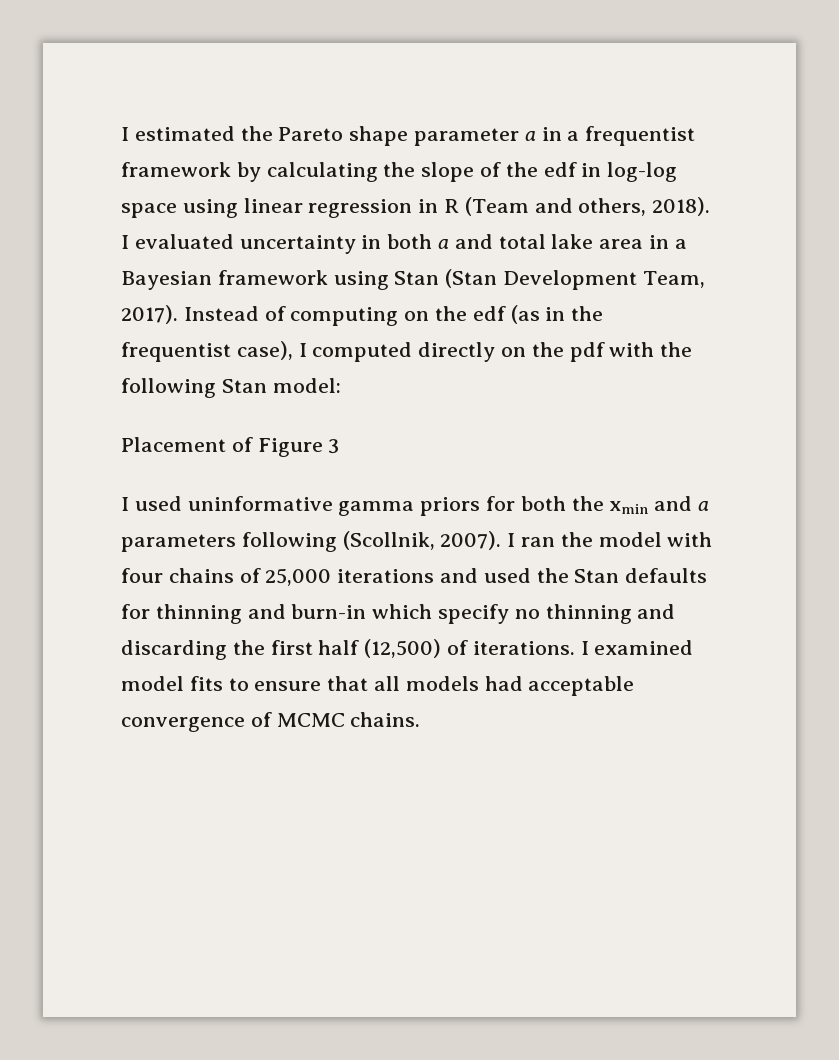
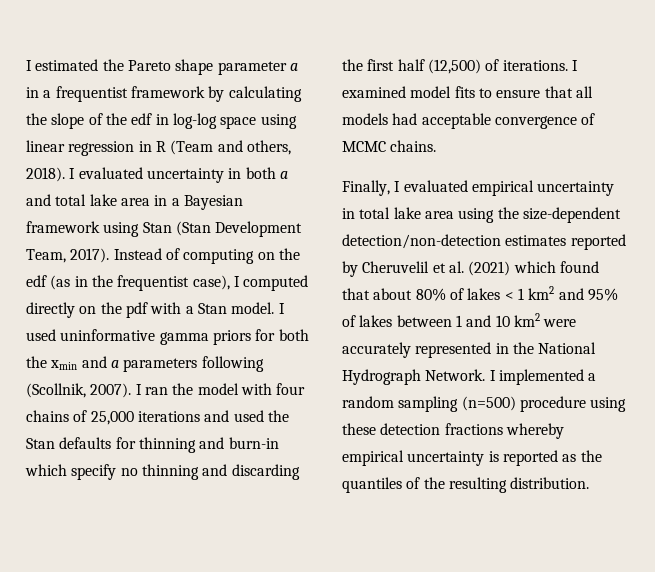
[660,342,693,357] [121,378,341,398] [121,437,340,457] the following Stan model: // Placement of Figure 3 // -> [185,302,275,314] a Stan model.
(421, 719) none -> [342,180,615,196] [342,207,621,223] [342,234,626,250] [342,261,599,277] [342,286,618,301] [342,313,577,327] [342,342,597,358] [342,369,597,385] [342,396,627,412] [342,423,564,439] [342,450,602,466] [342,477,590,493] // Finally, I evaluated empirical uncertainty in total lake area using the size-dependent detection/non-detection estimates reported by Cheruvelil et al. (2021) which found that about 80% of lakes < 1 km2 and 95% of lakes between 1 and 10 km2 were accurately represented in the National Hydrograph Network. I implemented a random sampling (n=500) procedure using these detection fractions whereby empirical uncertainty is reported as the quantiles of the resulting distribution.

